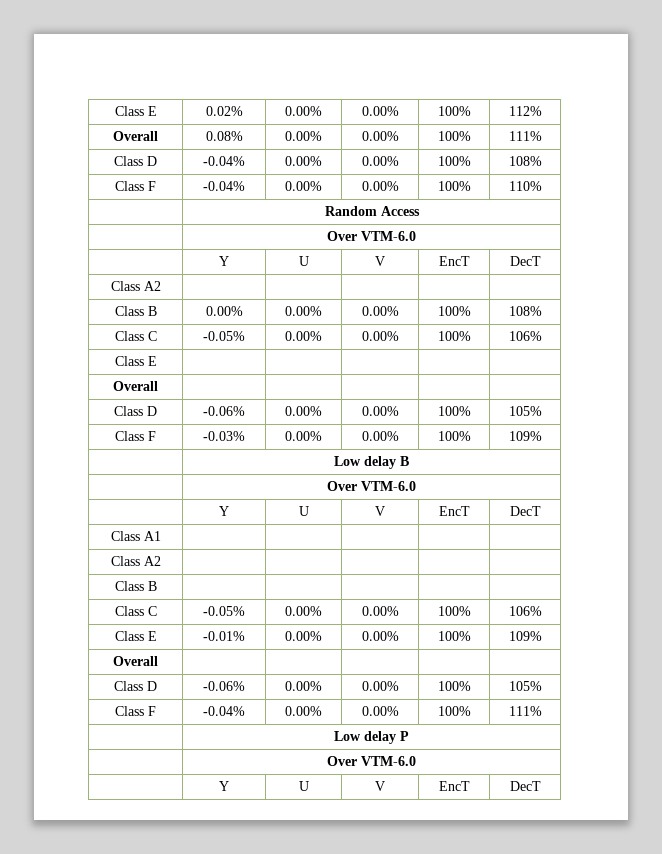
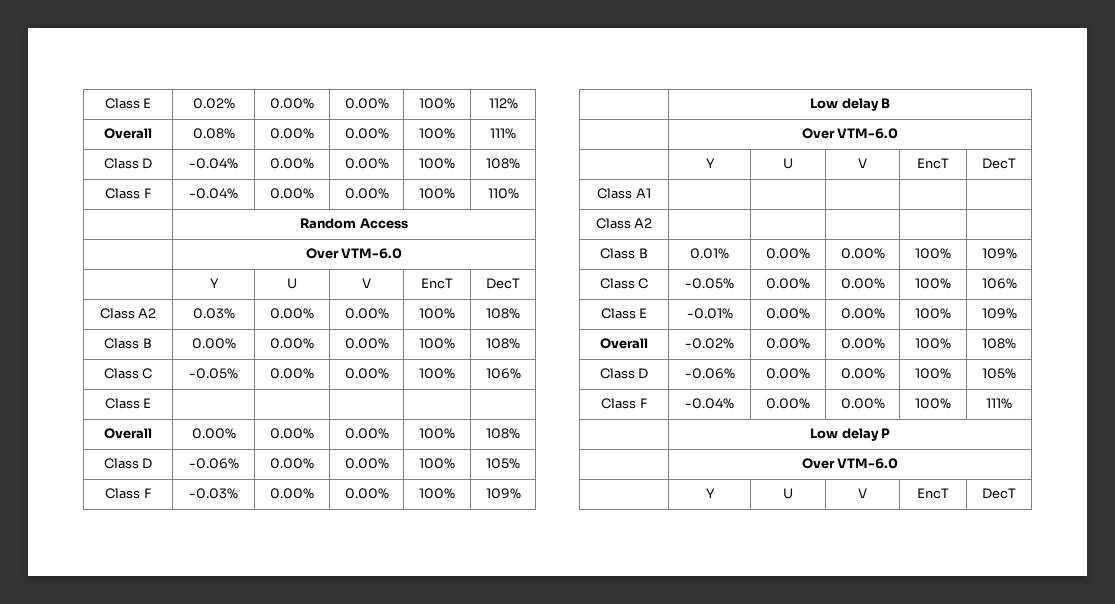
(161, 286) | | | | -> [192,308,235,319] [270,308,314,319] [344,308,389,319] [419,308,455,319] [486,308,520,319] 0.03% | 0.00% | 0.00% | 100% | 108%
(158, 386) | | | | -> [191,428,236,439] [270,428,314,439] [344,428,389,439] [419,428,455,439] [486,428,520,439] 0.00% | 0.00% | 0.00% | 100% | 108%
(157, 586) | | | | -> [690,248,729,259] [766,248,810,259] [840,248,885,259] [915,248,951,259] [981,248,1017,259] 0.01% | 0.00% | 0.00% | 100% | 109%
(158, 661) | | | | -> [685,338,734,349] [766,338,810,349] [840,338,885,349] [915,338,951,349] [982,338,1016,349] -0.02% | 0.00% | 0.00% | 100% | 108%

